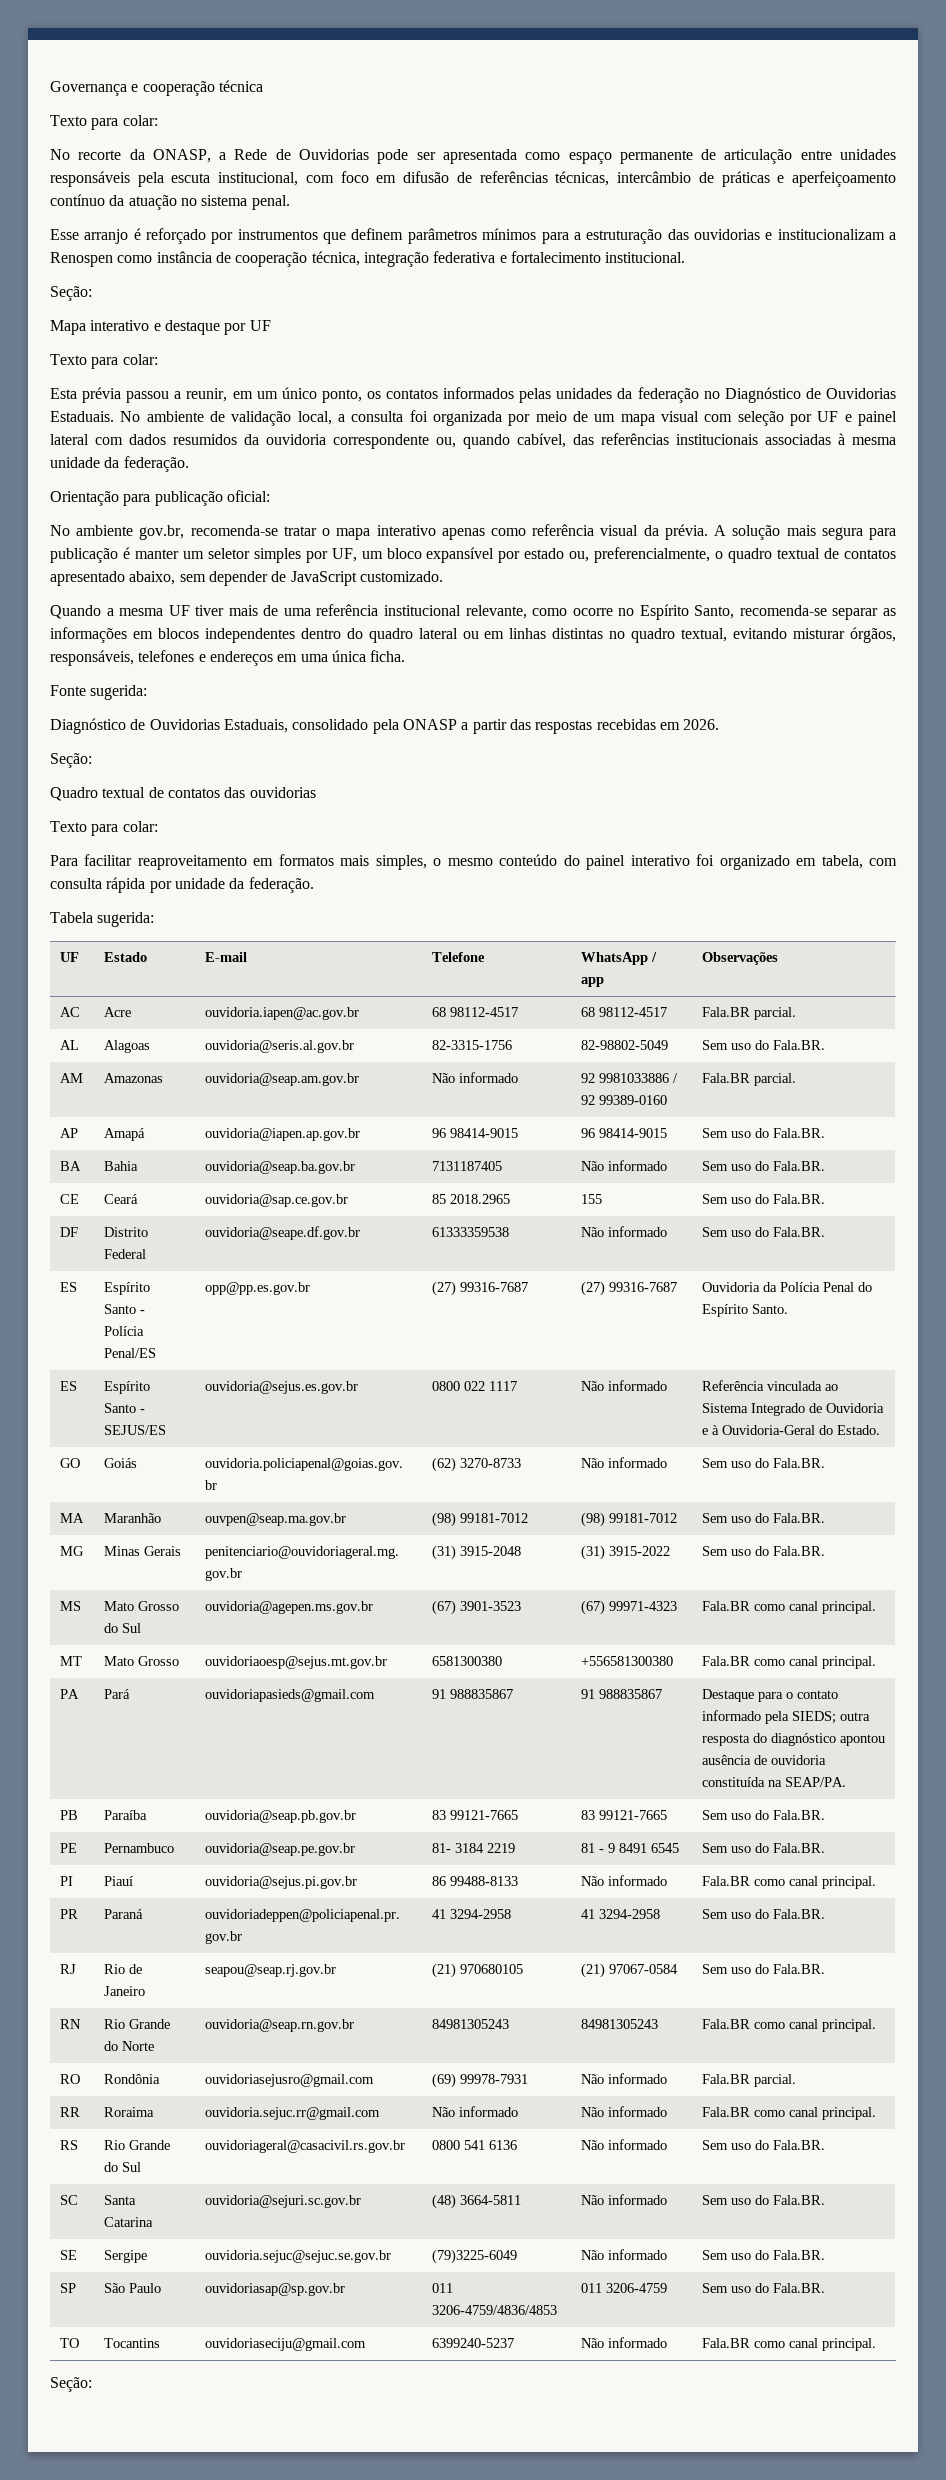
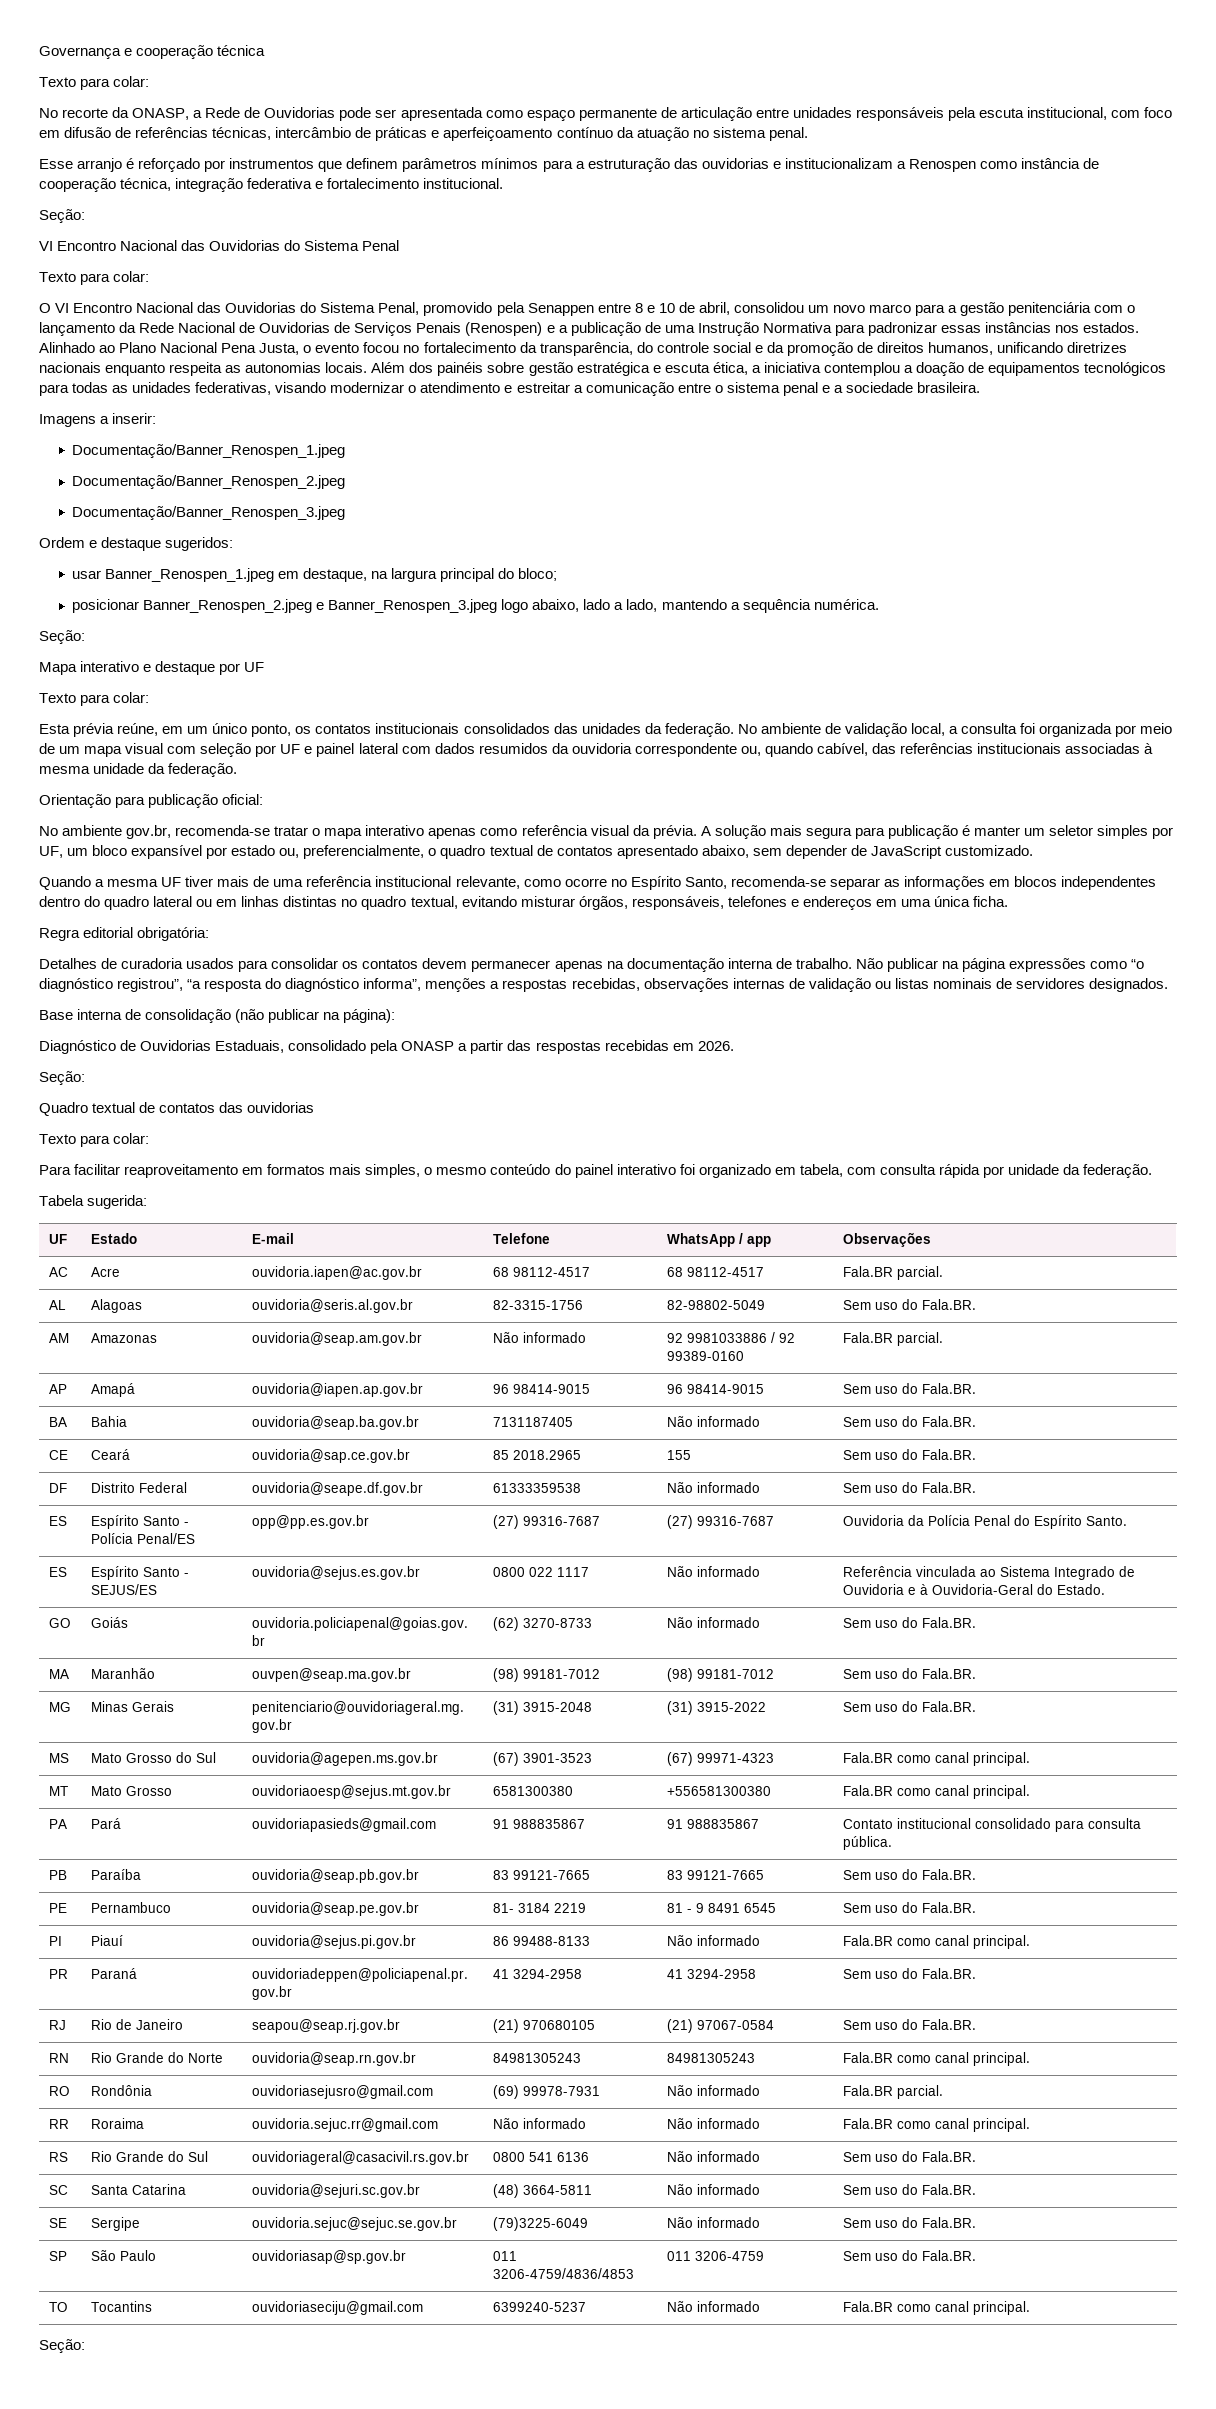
(92, 293) none -> [39,240,400,251] [39,271,150,285] [39,302,1136,316] [39,322,1140,336] [39,342,1128,356] [39,362,1167,376] [39,382,980,396] [39,413,157,427] [72,444,346,458] [72,475,346,489] [72,506,346,520] [39,537,234,551] [72,568,558,582] [72,599,879,613] [39,630,85,644] // VI Encontro Nacional das Ouvidorias do Sistema Penal // Texto para colar: // O VI Encontro Nacional das Ouvidorias do Sistema Penal, promovido pela Senappen entre 8 e 10 de abril, consolidou um novo marco para a gestão penitenciária com o lançamento da Rede Nacional de Ouvidorias de Serviços Penais (Renospen) e a publicação de uma Instrução Normativa para padronizar essas instâncias nos estados. Alinhado ao Plano Nacional Pena Justa, o evento focou no fortalecimento da transparência, do controle social e da promoção de direitos humanos, unificando diretrizes nacionais enquanto respeita as autonomias locais. Além dos painéis sobre gestão estratégica e escuta ética, a iniciativa contemplou a doação de equipamentos tecnológicos para todas as unidades federativas, visando modernizar o atendimento e estreitar a comunicação entre o sistema penal e a sociedade brasileira. // Imagens a inserir: // Documentação/Banner_Renospen_1.jpeg // Documentação/Banner_Renospen_2.jpeg // Documentação/Banner_Renospen_3.jpeg // Ordem e destaque sugeridos: // usar Banner_Renospen_1.jpeg em destaque, na largura principal do bloco; // posicionar Banner_Renospen_2.jpeg e Banner_Renospen_3.jpeg logo abaixo, lado a lado, mantendo a sequência numérica. // Seção:
[126,388,228,403] passou a reunir, -> [117,723,159,736] reúne,
[443,387,897,403] [50,411,114,422] informados pelas unidades da federação no Diagnóstico de Ouvidorias Estaduais. -> [375,723,734,737] institucionais consolidados das unidades da federação.
[50,685,148,700] Fonte sugerida: -> [39,927,210,941] [39,958,1145,972] [39,978,1168,992] [39,1009,396,1023] Regra editorial obrigatória: // Detalhes de curadoria usados para consolidar os contatos devem permanecer apenas na documentação interna de trabalho. Não publicar na página expressões como “o diagnóstico registrou”, “a resposta do diagnóstico informa”, menções a respostas recebidas, observações internas de validação ou listas nominais de servidores designados. // Base interna de consolidação (não publicar na página):
[702,1689,839,1702] [702,1710,871,1724] [702,1733,886,1746] [702,1755,827,1765] [702,1777,847,1787] Destaque para o contato informado pela SIEDS; outra resposta do diagnóstico apontou ausência de ouvidoria constituída na SEAP/PA. -> [842,1818,1141,1832] [842,1836,892,1850] Contato institucional consolidado para consulta pública.

